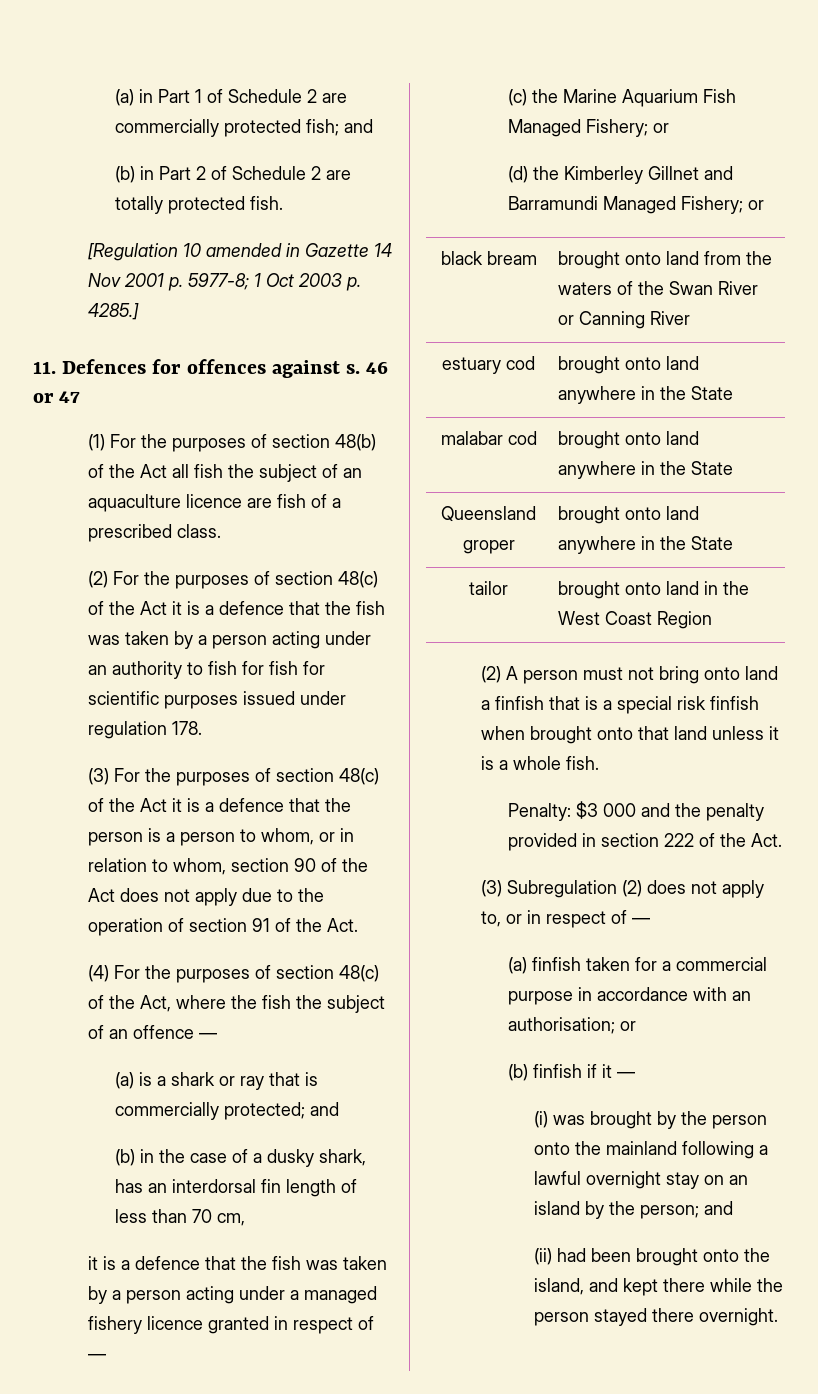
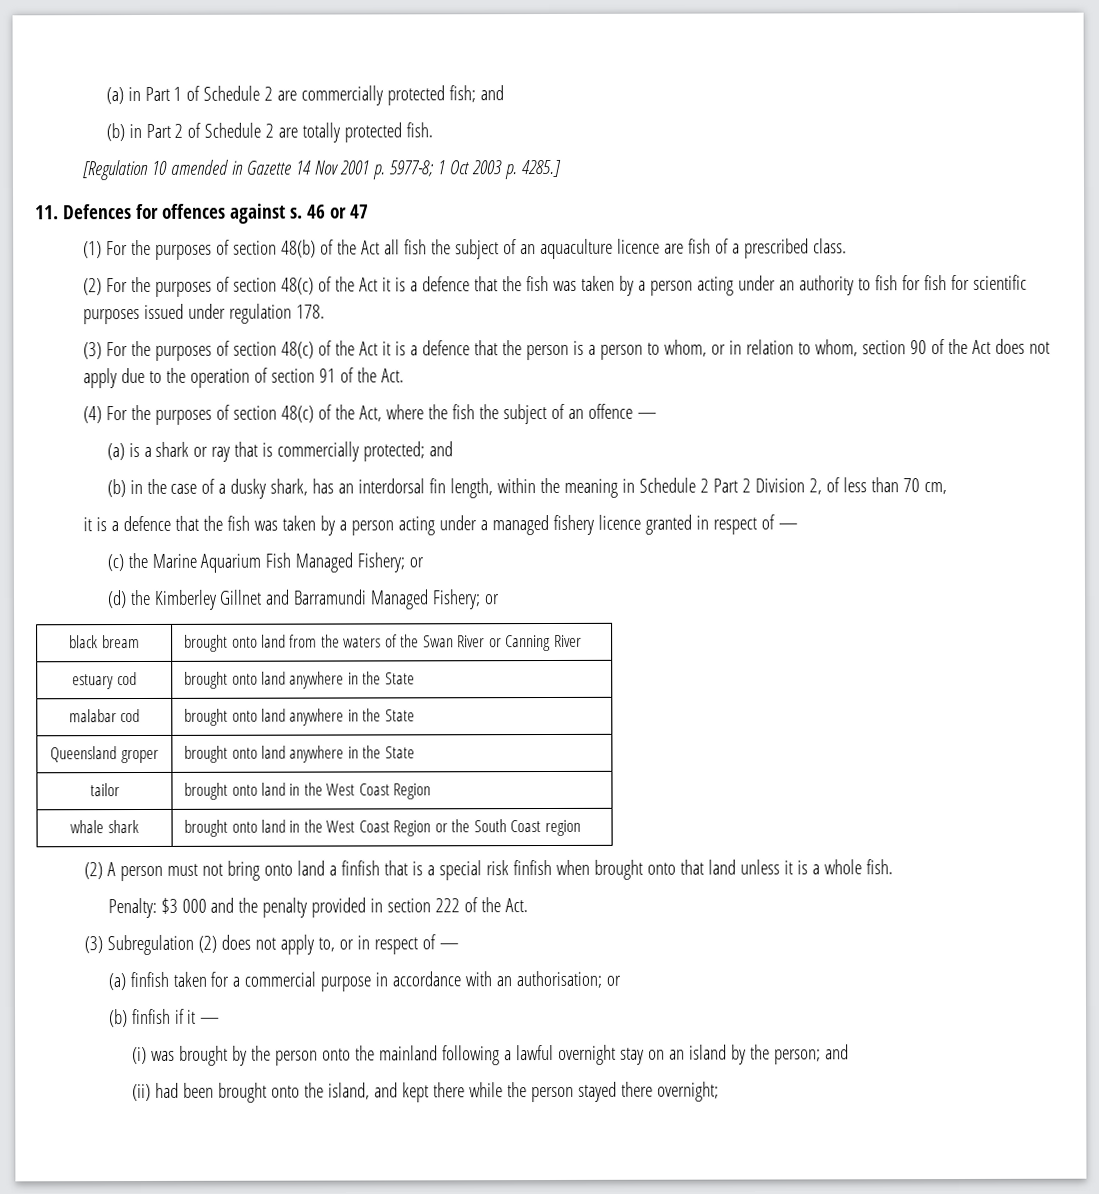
[286,1179,337,1197] length -> [450,477,823,499] length, within the meaning in Schedule 2 Part 2 Division 2,
(713, 620) none -> [70,820,139,834] [184,819,581,837] // whale shark | brought onto land in the West Coast Region or the South Coast region
[698,1308,778,1326] overnight. -> [657,1081,720,1102] overnight;

